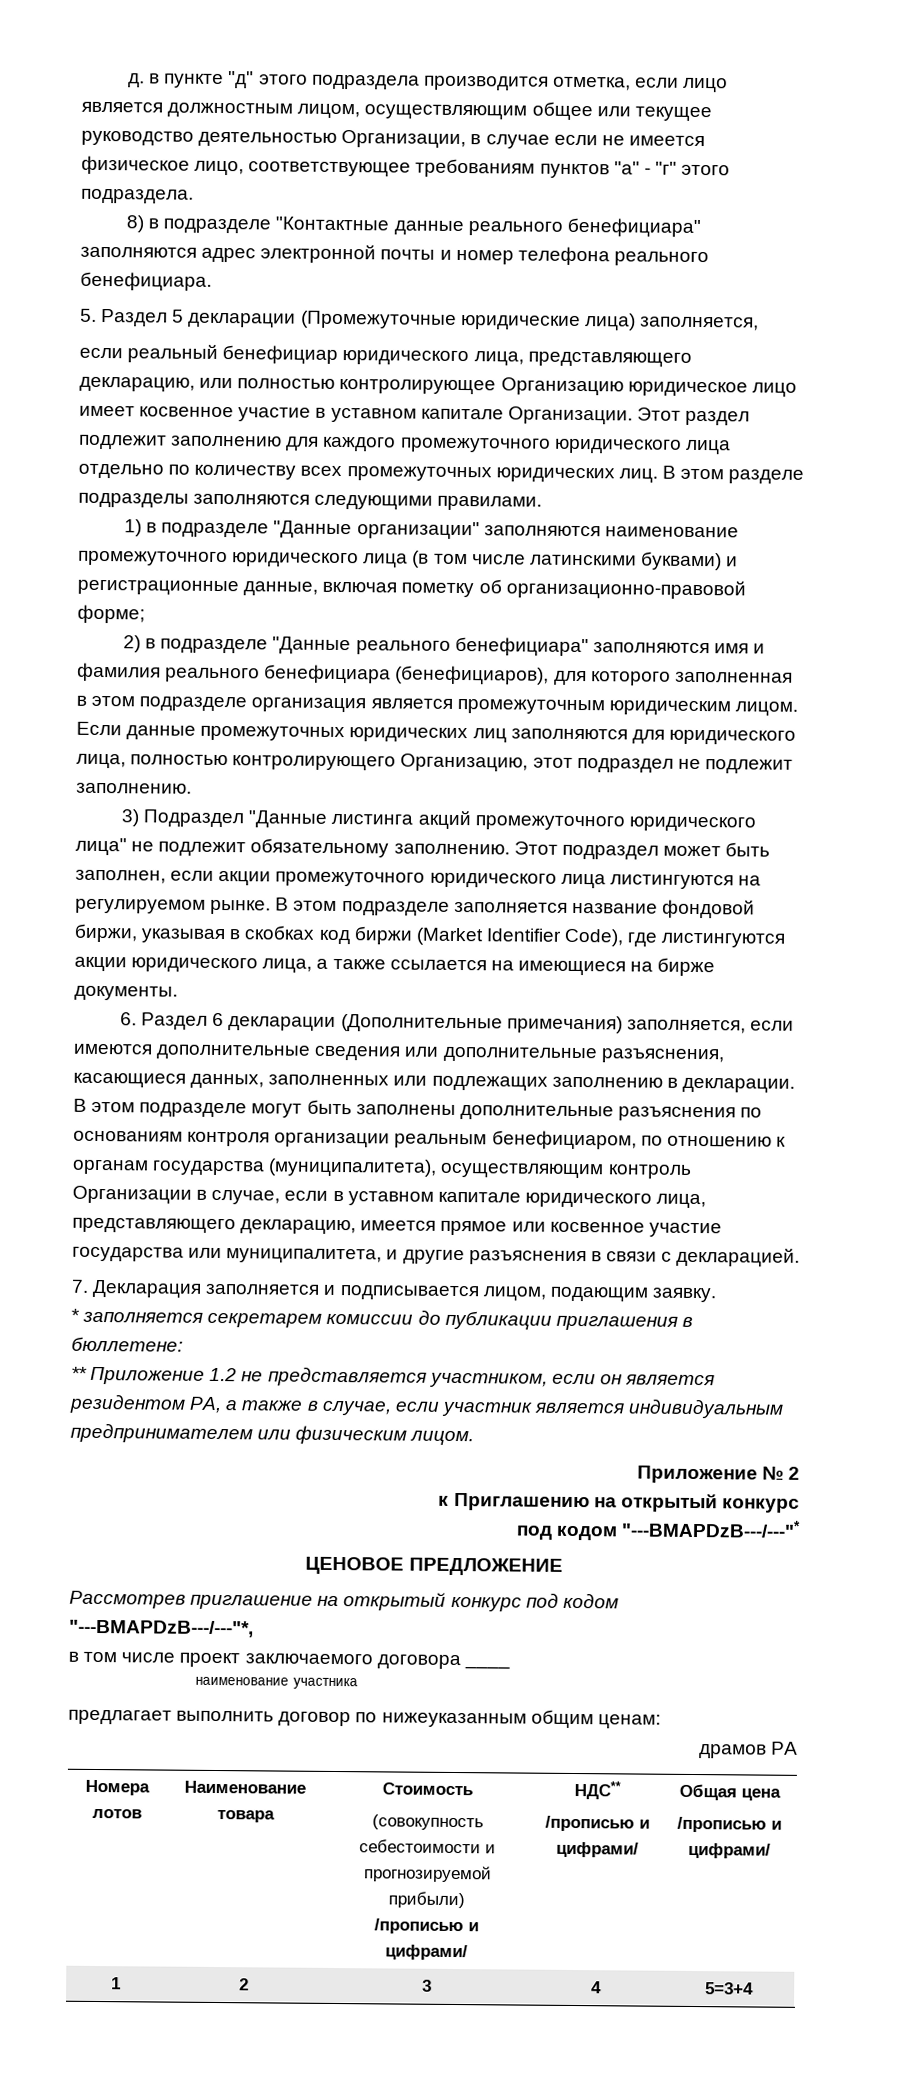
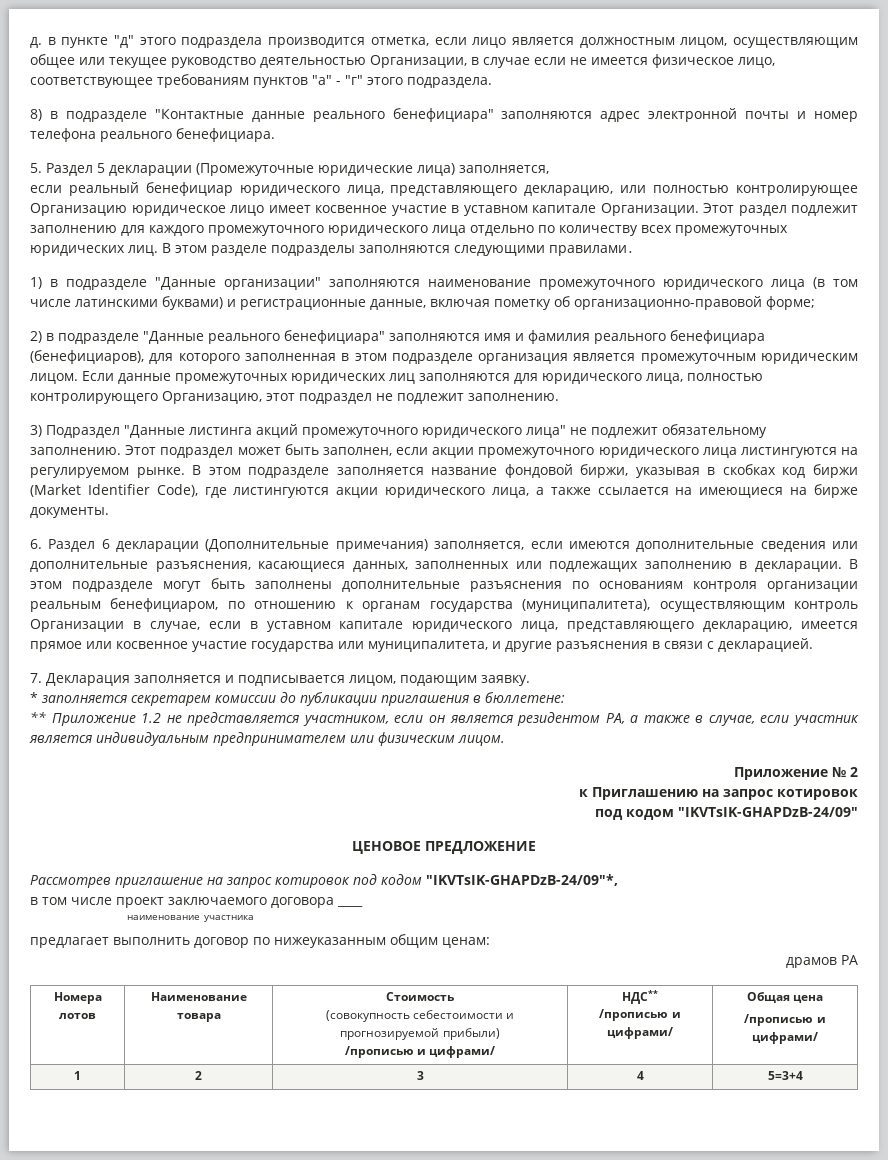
[620,1493,800,1513] [515,1519,801,1541] открытый конкурс // под кодом "---BMAPDzB---/---"* -> [723,789,858,800] [595,807,858,820] запрос котировок // под кодом "IKVTsIK-GHAPDzB-24/09"
[343,1592,619,1612] [69,1619,254,1638] открытый конкурс под кодом "---BMAPDzB---/---"*, -> [226,874,618,888] запрос котировок под кодом "IKVTsIK-GHAPDzB-24/09"*,

